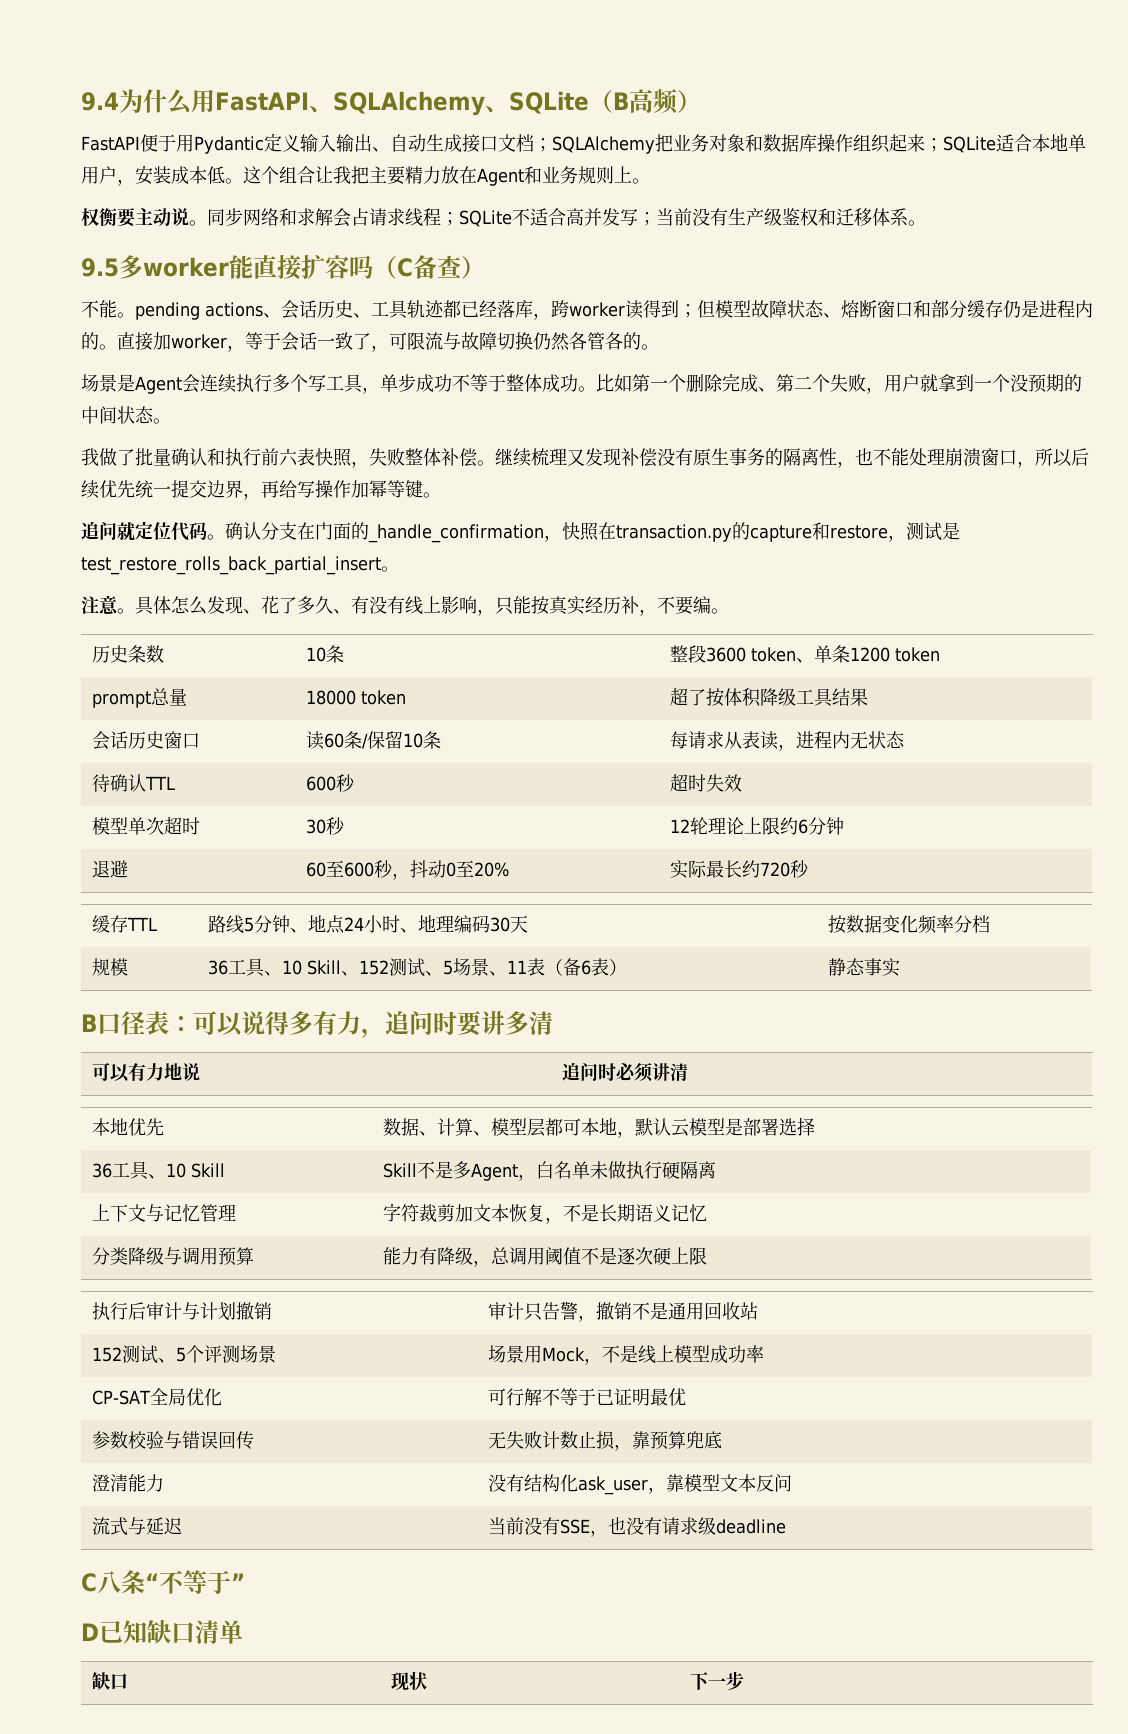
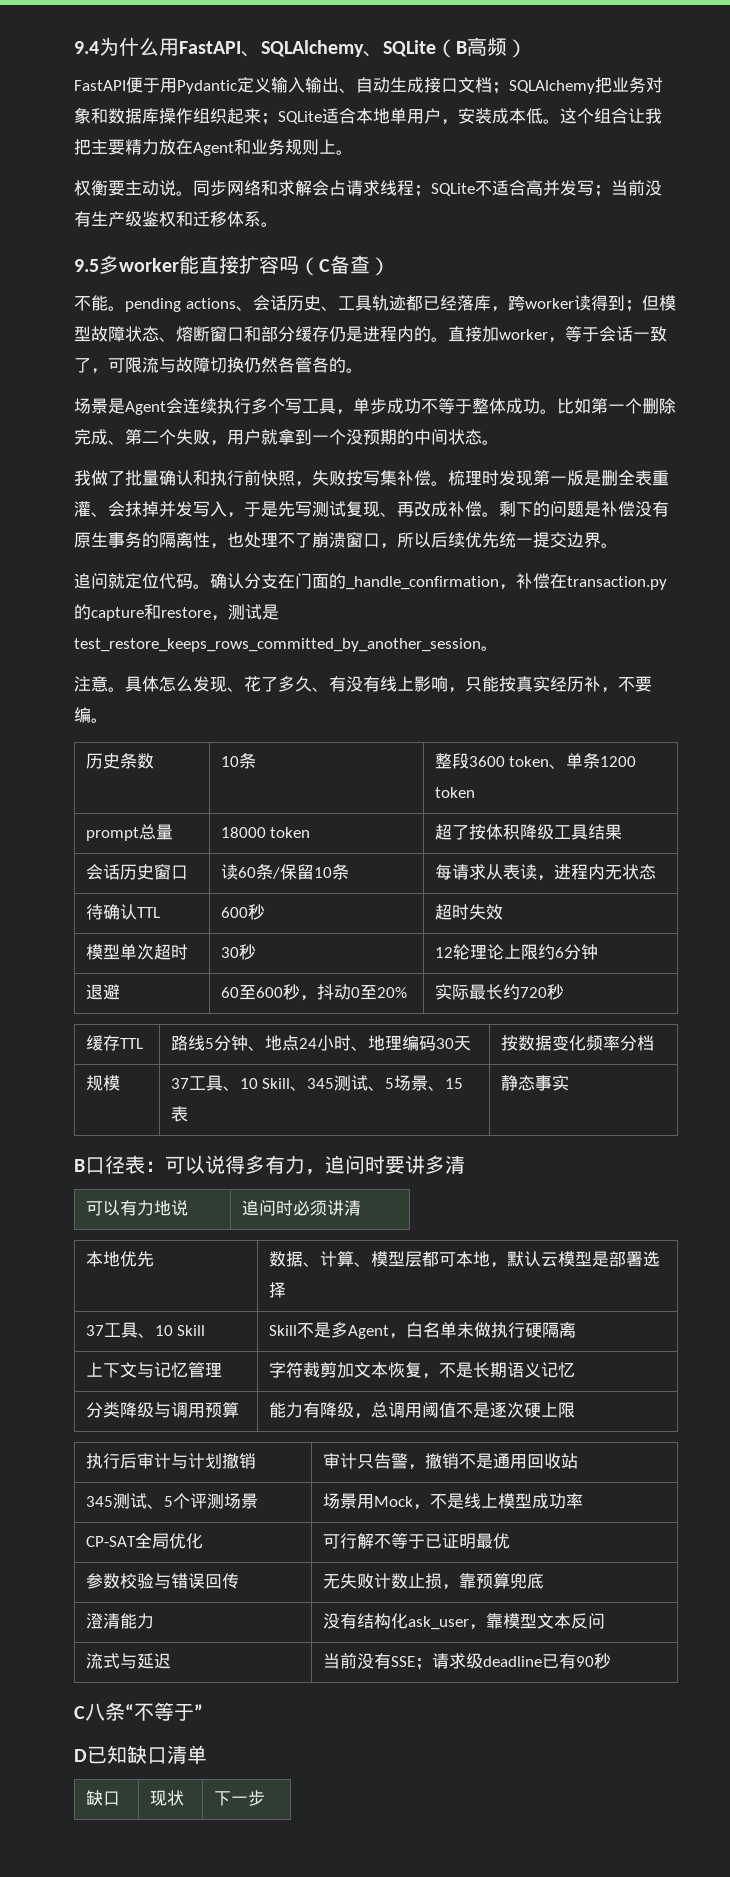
[279,448,315,466] 六表 -> (261, 478) none
[405,448,621,467] 整体补偿。继续梳理又发现 -> [346,470,669,486] [74,501,601,518] 按写集补偿。梳理时发现第一版是删全表重灌、会抹掉并发写入，于是先写测试复现、再改成补偿。剩下的问题是
[873,448,945,466] 不能处理 -> [244,532,312,548] 处理不了
[243,480,423,500] ，再给写操作加幂等键 -> (601, 540) none
[562,522,599,541] 快照 -> [516,573,550,589] 补偿
[81,556,381,575] test_restore_rolls_back_partial_insert -> [74,638,481,652] test_restore_keeps_rows_committed_by_another_session
[207,960,228,975] 36 -> [170,1078,189,1089] 37
[358,960,389,975] 152 -> [307,1078,335,1089] 345
[506,958,627,976] 11表（备6表） -> [445,1078,464,1089] [170,1106,188,1122] 15表
[91,1163,112,1178] 36 -> [85,1325,104,1336] 37
[91,1347,122,1362] 152 -> [85,1496,113,1507] 345
[589,1517,662,1537] ，也没有 -> [414,1658,432,1670] ；
(786, 1526) none -> [541,1653,611,1669] 已有90秒

